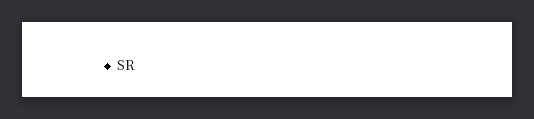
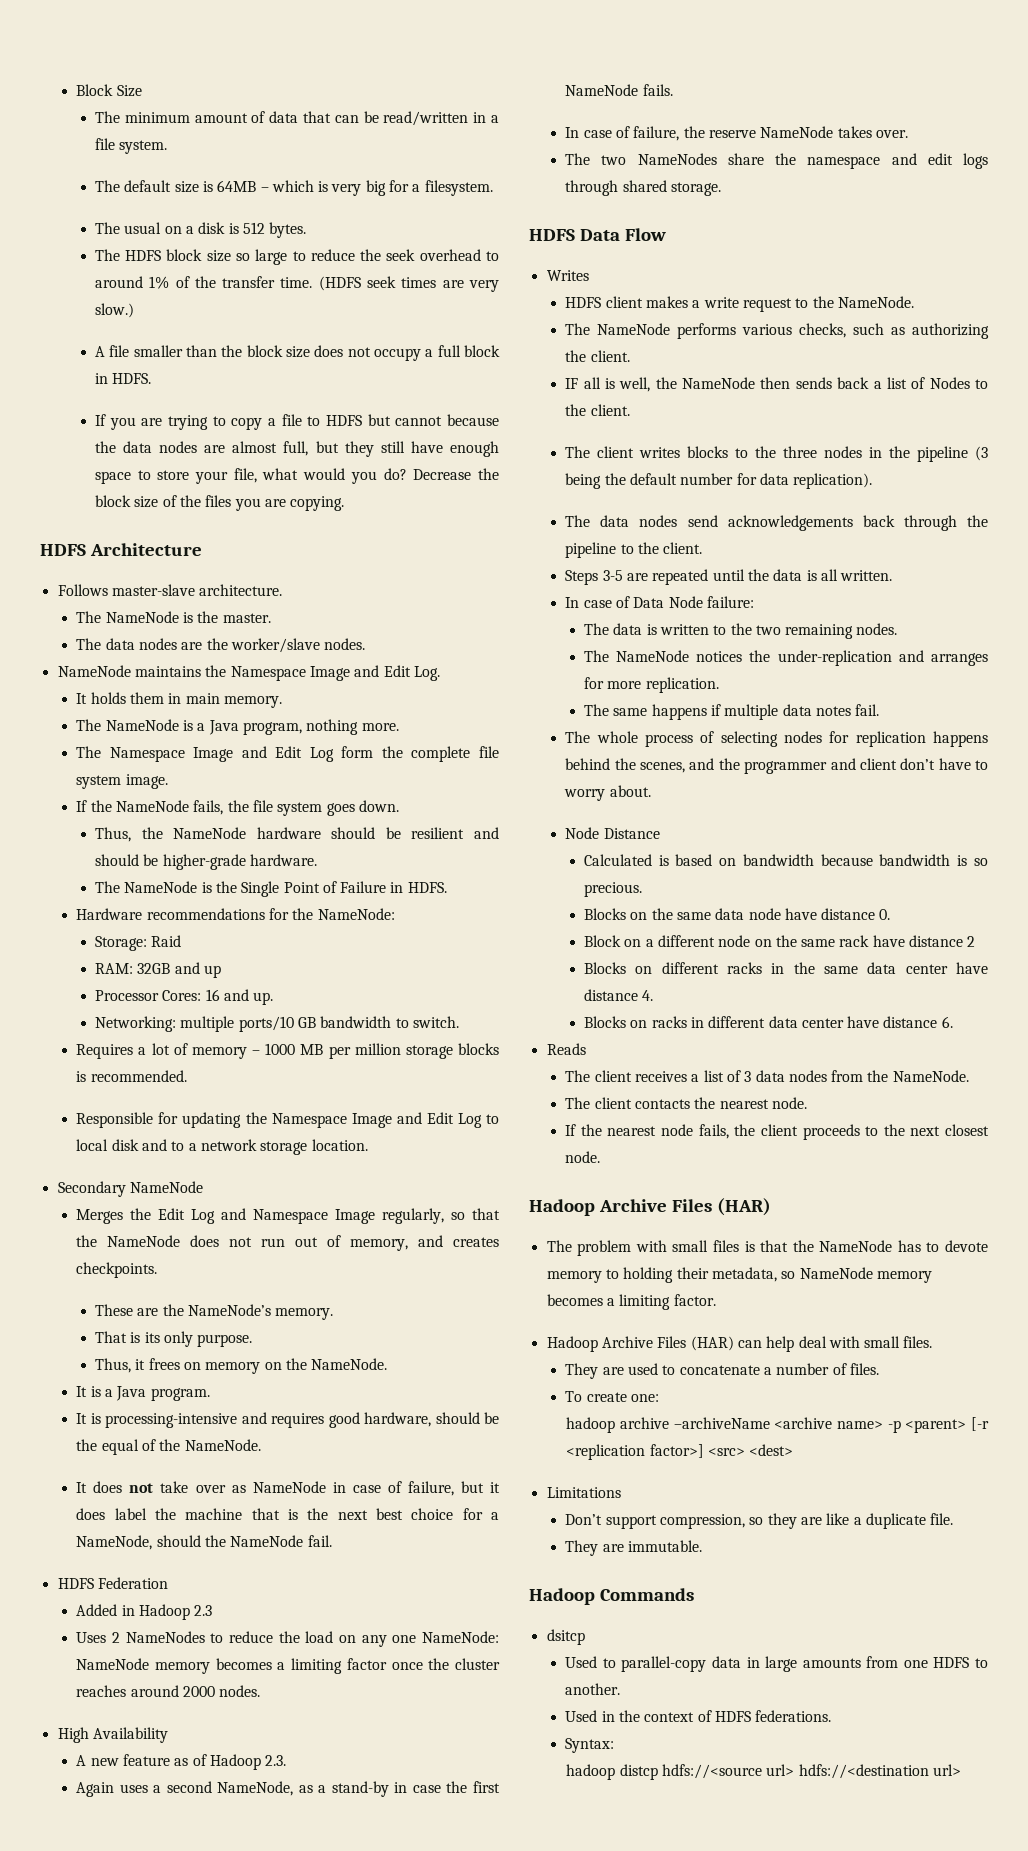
[117,60,136,70] SR -> [76,84,142,97] [94,111,500,126] [94,138,168,154] [94,180,493,196] [94,222,307,238] [94,249,500,265] [94,276,500,292] [94,303,134,318] [94,345,500,361] [94,373,152,384] [94,414,499,430] [94,441,500,457] [94,468,499,484] [94,495,345,511] [40,543,202,556] [57,584,283,596] [76,611,271,623] [76,638,366,653] [57,665,440,681] [76,692,282,708] [76,719,399,735] [76,746,500,762] [76,774,168,789] [76,800,399,816] [94,827,499,842] [94,854,317,870] [94,881,447,897] [76,908,395,920] [94,935,182,951] [94,962,221,978] [94,989,274,1005] [94,1016,459,1032] [76,1043,500,1059] [76,1070,187,1082] [76,1112,499,1128] [76,1139,368,1155] [57,1181,203,1197] [76,1208,501,1224] [76,1235,500,1251] [76,1262,158,1278] [94,1304,334,1320] [94,1331,253,1347] [94,1358,388,1374] [76,1386,210,1401] [76,1412,499,1428] [76,1439,261,1455] [76,1481,500,1496] [76,1508,499,1520] [76,1535,332,1550] [57,1577,168,1589] [76,1604,213,1620] [76,1631,500,1647] [76,1658,500,1674] [76,1685,261,1697] [57,1727,168,1743] [76,1754,287,1770] [76,1781,500,1797] [565,84,673,96] [565,126,908,141] [565,153,988,169] [565,180,721,196] [529,228,666,241] [546,270,589,281] [565,296,914,312] [565,323,989,339] [565,350,630,362] [565,377,988,392] [565,404,630,416] [565,446,988,462] [565,473,873,489] [565,515,988,531] [565,542,703,558] [565,569,893,585] [565,596,754,608] [583,623,898,639] [583,650,988,666] [583,677,719,693] [583,704,880,720] [565,731,988,747] [565,758,988,774] [564,785,651,801] [565,827,660,839] [583,854,988,866] [583,882,642,897] [583,908,891,920] [583,935,976,947] [583,962,988,974] [583,989,654,1001] [583,1016,953,1028] [546,1043,586,1055] [565,1070,969,1082] [565,1097,807,1109] [565,1124,989,1140] [565,1151,601,1163] [529,1198,771,1216] [546,1240,988,1256] [546,1267,932,1283] [546,1294,716,1310] [546,1336,933,1352] [565,1363,879,1379] [565,1391,659,1402] [566,1417,989,1433] [566,1444,794,1460] [546,1487,621,1498] [565,1513,954,1529] [565,1540,702,1556] [529,1588,694,1605] [546,1629,585,1645] [565,1656,988,1672] [565,1683,621,1695] [565,1710,832,1722] [565,1738,615,1753] [566,1764,961,1780] Block Size // The minimum amount of data that can be read/written in a file system. // The default size is 64MB – which is very big for a filesystem. // The usual on a disk is 512 bytes. // The HDFS block size so large to reduce the seek overhead to around 1% of the transfer time. (HDFS seek times are very slow.) // A file smaller than the block size does not occupy a full block in HDFS. // If you are trying to copy a file to HDFS but cannot because the data nodes are almost full, but they still have enough space to store your file, what would you do? Decrease the block size of the files you are copying. // HDFS Architecture // Follows master-slave architecture. // The NameNode is the master. // The data nodes are the worker/slave nodes. // NameNode maintains the Namespace Image and Edit Log. // It holds them in main memory. // The NameNode is a Java program, nothing more. // The Namespace Image and Edit Log form the complete file system image. // If the NameNode fails, the file system goes down. // Thus, the NameNode hardware should be resilient and should be higher-grade hardware. // The NameNode is the Single Point of Failure in HDFS. // Hardware recommendations for the NameNode: // Storage: Raid // RAM: 32GB and up // Processor Cores: 16 and up. // Networking: multiple ports/10 GB bandwidth to switch. // Requires a lot of memory – 1000 MB per million storage blocks is recommended. // Responsible for updating the Namespace Image and Edit Log to local disk and to a network storage location. // Secondary NameNode // Merges the Edit Log and Namespace Image regularly, so that the NameNode does not run out of memory, and creates checkpoints. // These are the NameNode’s memory. // That is its only purpose. // Thus, it frees on memory on the NameNode. // It is a Java program. // It is processing-intensive and requires good hardware, should be the equal of the NameNode. // It does not take over as NameNode in case of failure, but it does label the machine that is the next best choice for a NameNode, should the NameNode fail. // HDFS Federation // Added in Hadoop 2.3 // Uses 2 NameNodes to reduce the load on any one NameNode: NameNode memory becomes a limiting factor once the cluster reaches around 2000 nodes. // High Availability // A new feature as of Hadoop 2.3. // Again uses a second NameNode, as a stand-by in case the first NameNode fails. // In case of failure, the reserve NameNode takes over. // The two NameNodes share the namespace and edit logs through shared storage. // HDFS Data Flow // Writes // HDFS client makes a write request to the NameNode. // The NameNode performs various checks, such as authorizing the client. // IF all is well, the NameNode then sends back a list of Nodes to the client. // The client writes blocks to the three nodes in the pipeline (3 being the default number for data replication). // The data nodes send acknowledgements back through the pipeline to the client. // Steps 3-5 are repeated until the data is all written. // In case of Data Node failure: // The data is written to the two remaining nodes. // The NameNode notices the under-replication and arranges for more replication. // The same happens if multiple data notes fail. // The whole process of selecting nodes for replication happens behind the scenes, and the programmer and client don’t have to worry about. // Node Distance // Calculated is based on bandwidth because bandwidth is so precious. // Blocks on the same data node have distance 0. // Block on a different node on the same rack have distance 2 // Blocks on different racks in the same data center have distance 4. // Blocks on racks in different data center have distance 6. // Reads // The client receives a list of 3 data nodes from the NameNode. // The client contacts the nearest node. // If the nearest node fails, the client proceeds to the next closest node. // Hadoop Archive Files (HAR) // The problem with small files is that the NameNode has to devote memory to holding their metadata, so NameNode memory becomes a limiting factor. // Hadoop Archive Files (HAR) can help deal with small files. // They are used to concatenate a number of files. // To create one: // hadoop archive –archiveName <archive name> -p <parent> [-r <replication factor>] <src> <dest> // Limitations // Don’t support compression, so they are like a duplicate file. // They are immutable. // Hadoop Commands // dsitcp // Used to parallel-copy data in large amounts from one HDFS to another. // Used in the context of HDFS federations. // Syntax: // hadoop distcp hdfs://<source url> hdfs://<destination url>

